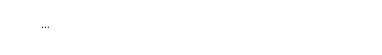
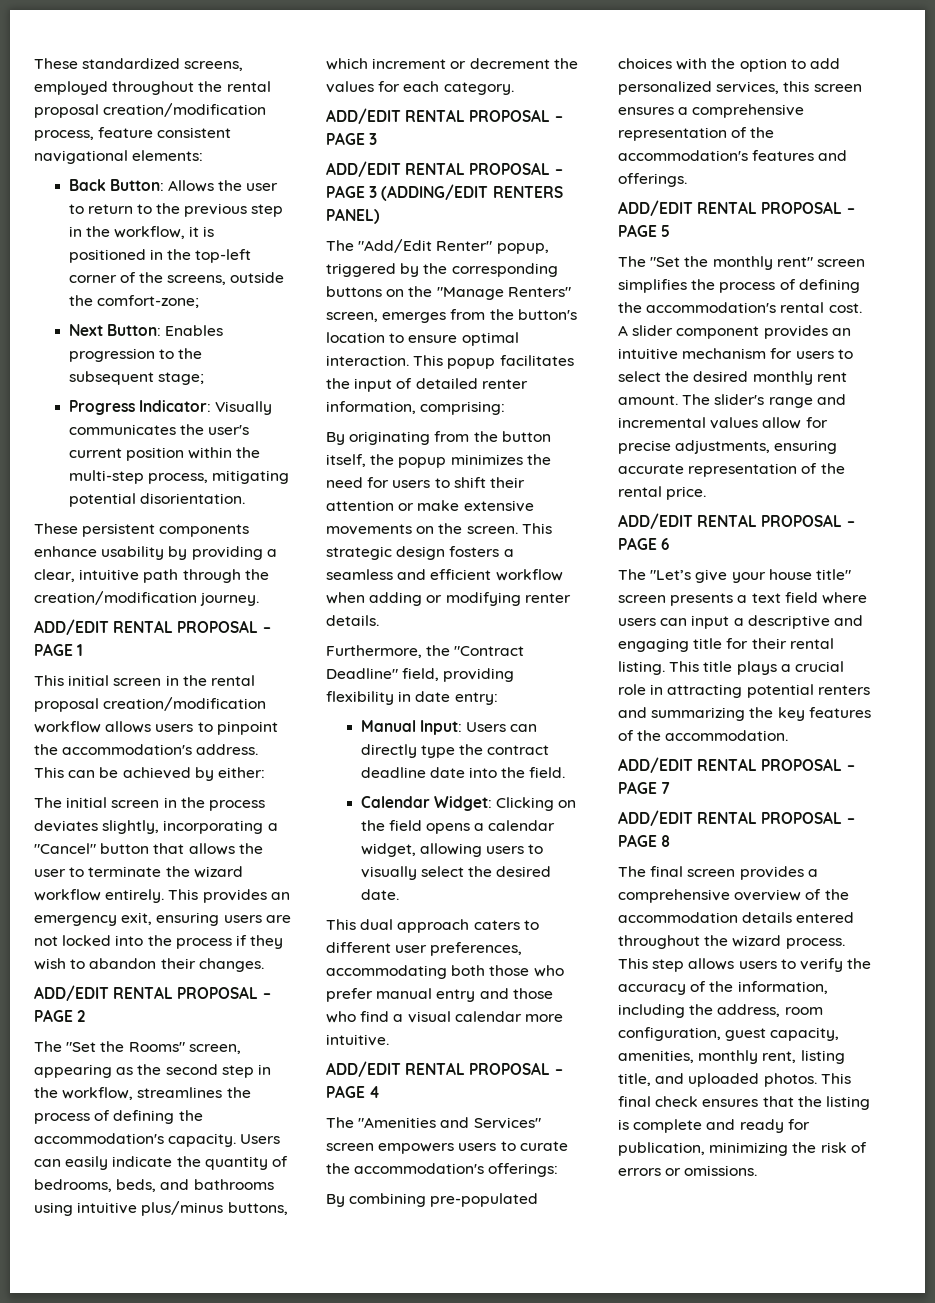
[41,26,50,29] … -> [34,58,244,71] [34,81,271,95] [34,103,267,118] [34,127,232,141] [34,150,204,164] [68,179,279,192] [68,203,284,217] [68,226,215,239] [68,249,252,263] [68,272,285,285] [68,295,199,308] [68,324,223,336] [68,348,202,362] [68,371,204,385] [68,400,272,415] [68,424,249,435] [68,447,261,461] [68,470,289,484] [68,493,245,507] [34,523,250,537] [34,546,277,560] [34,569,269,583] [34,591,260,606] [34,619,271,635] [34,643,84,656] [34,675,255,686] [34,697,267,712] [34,721,278,735] [34,744,259,755] [34,767,265,781] [34,797,265,811] [34,820,278,834] [34,843,263,855] [34,866,243,878] [34,889,290,903] [34,912,291,926] [34,935,284,949] [34,958,264,972] [34,985,271,1001] [34,1009,86,1022] [34,1041,241,1054] [34,1064,271,1078] [34,1087,251,1100] [34,1110,203,1124] [34,1133,281,1147] [34,1156,288,1170] [34,1179,274,1192] [34,1201,288,1216] [326,58,578,70] [326,81,514,95] [326,108,563,124] [326,132,378,145] [326,161,563,177] [326,184,563,201] [326,208,380,224] [326,239,549,254] [326,263,558,277] [326,286,571,300] [326,309,577,323] [326,332,519,346] [326,355,574,369] [326,378,528,392] [326,401,506,415] [326,431,551,445] [326,454,551,468] [326,477,525,488] [326,500,534,512] [326,523,552,535] [326,546,514,560] [326,569,563,581] [326,592,571,606] [326,615,379,626] [326,645,525,658] [326,668,515,682] [326,691,498,705] [360,720,538,735] [360,744,550,758] [360,767,566,778] [360,796,577,811] [360,820,556,834] [360,843,544,857] [360,866,552,880] [360,889,399,900] [326,919,539,933] [326,942,523,956] [326,965,564,979] [326,988,553,1002] [326,1011,563,1023] [326,1034,389,1046] [326,1061,563,1077] [326,1085,381,1098] [326,1117,541,1129] [326,1141,568,1154] [326,1163,559,1177] [326,1193,539,1207] [618,58,840,72] [618,81,862,95] [618,104,805,118] [618,127,775,141] [618,150,848,161] [618,173,687,187] [618,200,855,216] [618,224,671,237] [618,256,865,270] [618,279,860,293] [618,302,862,313] [618,325,851,339] [618,348,853,360] [618,371,847,385] [618,394,846,408] [618,417,828,429] [618,440,838,454] [618,463,845,477] [618,486,707,500] [618,513,855,529] [618,537,671,550] [618,569,851,583] [618,592,867,606] [618,615,863,629] [618,638,834,652] [618,661,844,675] [618,684,870,698] [618,707,871,721] [618,730,789,741] [618,757,855,773] [618,781,671,794] [618,810,855,826] [618,834,671,847] [618,866,818,880] [618,889,849,903] [618,912,855,923] [618,935,845,949] [618,958,872,972] [618,981,828,995] [618,1004,823,1018] [618,1027,840,1041] [618,1050,845,1064] [618,1073,851,1087] [618,1096,870,1110] [618,1119,810,1133] [618,1142,867,1156] [618,1165,758,1176] These standardized screens, employed throughout the rental proposal creation/modification process, feature consistent navigational elements: // Back Button: Allows the user to return to the previous step in the workflow, it is positioned in the top-left corner of the screens, outside the comfort-zone; // Next Button: Enables progression to the subsequent stage; // Progress Indicator: Visually communicates the user's current position within the multi-step process, mitigating potential disorientation. // These persistent components enhance usability by providing a clear, intuitive path through the creation/modification journey. // ADD/EDIT RENTAL PROPOSAL – PAGE 1 // This initial screen in the rental proposal creation/modification workflow allows users to pinpoint the accommodation's address. This can be achieved by either: // The initial screen in the process deviates slightly, incorporating a "Cancel" button that allows the user to terminate the wizard workflow entirely. This provides an emergency exit, ensuring users are not locked into the process if they wish to abandon their changes. // ADD/EDIT RENTAL PROPOSAL – PAGE 2 // The "Set the Rooms" screen, appearing as the second step in the workflow, streamlines the process of defining the accommodation's capacity. Users can easily indicate the quantity of bedrooms, beds, and bathrooms using intuitive plus/minus buttons, which increment or decrement the values for each category. // ADD/EDIT RENTAL PROPOSAL – PAGE 3 // ADD/EDIT RENTAL PROPOSAL – PAGE 3 (ADDING/EDIT RENTERS PANEL) // The "Add/Edit Renter" popup, triggered by the corresponding buttons on the "Manage Renters" screen, emerges from the button's location to ensure optimal interaction. This popup facilitates the input of detailed renter information, comprising: // By originating from the button itself, the popup minimizes the need for users to shift their attention or make extensive movements on the screen. This strategic design fosters a seamless and efficient workflow when adding or modifying renter details. // Furthermore, the "Contract Deadline" field, providing flexibility in date entry: // Manual Input: Users can directly type the contract deadline date into the field. // Calendar Widget: Clicking on the field opens a calendar widget, allowing users to visually select the desired date. // This dual approach caters to different user preferences, accommodating both those who prefer manual entry and those who find a visual calendar more intuitive. // ADD/EDIT RENTAL PROPOSAL – PAGE 4 // The "Amenities and Services" screen empowers users to curate the accommodation's offerings: // By combining pre-populated choices with the option to add personalized services, this screen ensures a comprehensive representation of the accommodation's features and offerings. // ADD/EDIT RENTAL PROPOSAL – PAGE 5 // The "Set the monthly rent" screen simplifies the process of defining the accommodation's rental cost. A slider component provides an intuitive mechanism for users to select the desired monthly rent amount. The slider's range and incremental values allow for precise adjustments, ensuring accurate representation of the rental price. // ADD/EDIT RENTAL PROPOSAL – PAGE 6 // The "Let’s give your house title" screen presents a text field where users can input a descriptive and engaging title for their rental listing. This title plays a crucial role in attracting potential renters and summarizing the key features of the accommodation. // ADD/EDIT RENTAL PROPOSAL – PAGE 7 // ADD/EDIT RENTAL PROPOSAL – PAGE 8 // The final screen provides a comprehensive overview of the accommodation details entered throughout the wizard process. This step allows users to verify the accuracy of the information, including the address, room configuration, guest capacity, amenities, monthly rent, listing title, and uploaded photos. This final check ensures that the listing is complete and ready for publication, minimizing the risk of errors or omissions.

